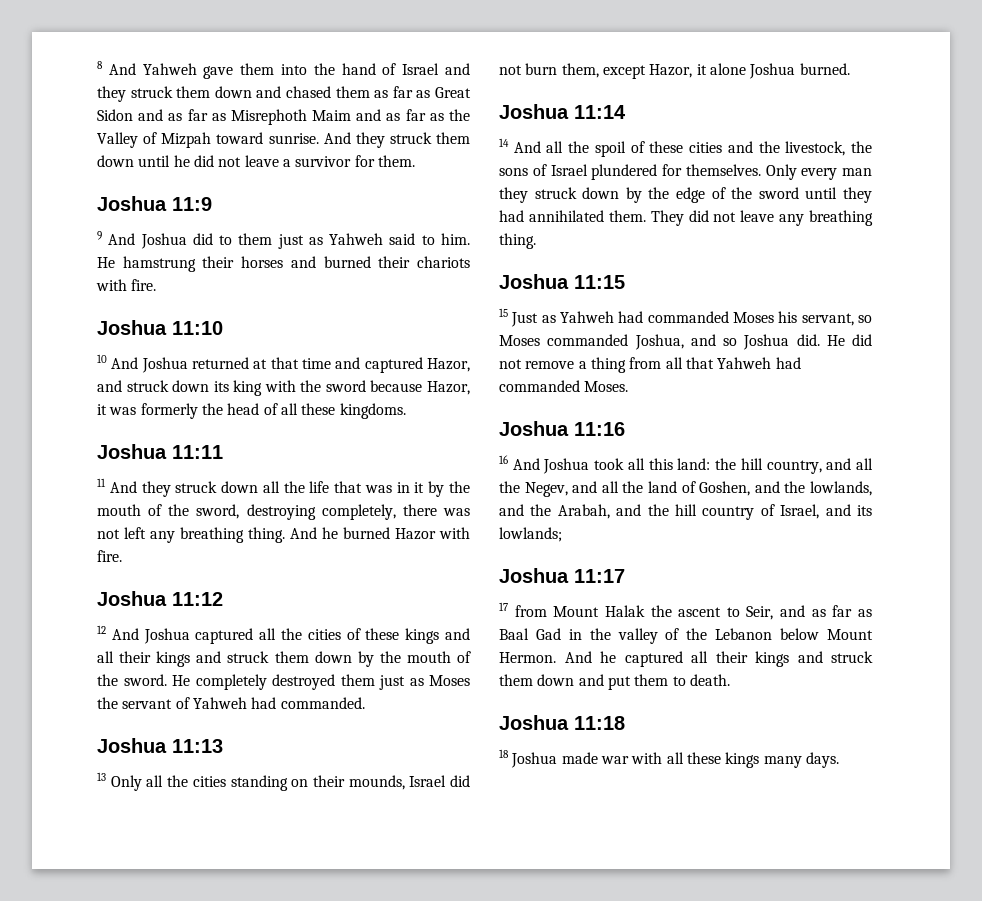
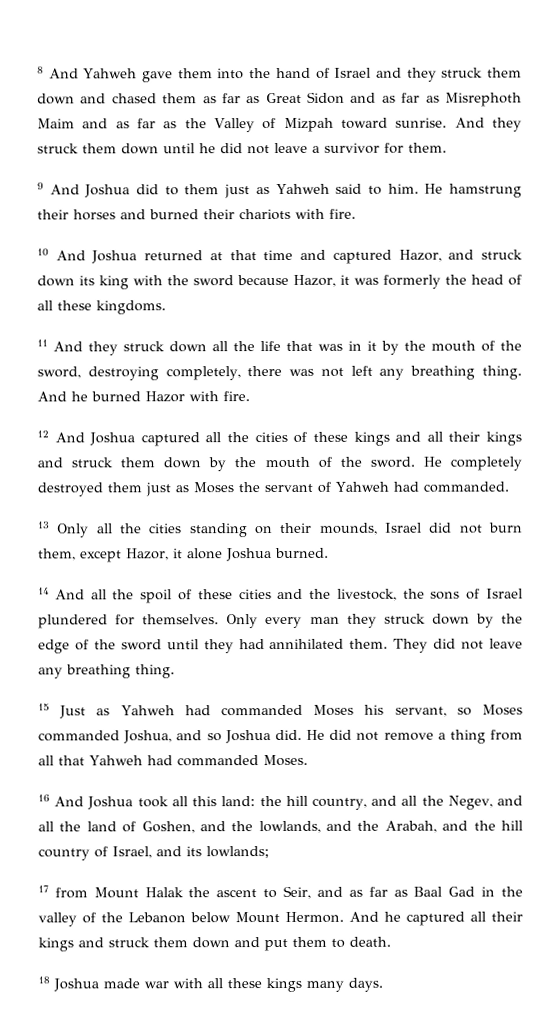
[97,196,212,211] // Joshua 11:9 -> (447, 147) none
[97,320,223,335] // Joshua 11:10 -> (356, 213) none
[97,444,223,459] // Joshua 11:11 -> (166, 307) none
[97,591,223,606] // Joshua 11:12 -> (250, 396) none
[97,738,223,753] // Joshua 11:13 -> (509, 487) none
[499,104,626,119] // Joshua 11:14 -> (329, 553) none
[499,274,625,289] // Joshua 11:15 -> (175, 671) none
[499,421,625,436] // Joshua 11:16 -> (308, 760) none
[499,568,625,583] // Joshua 11:17 -> (269, 852) none
[499,715,625,730] // Joshua 11:18 -> (391, 941) none

